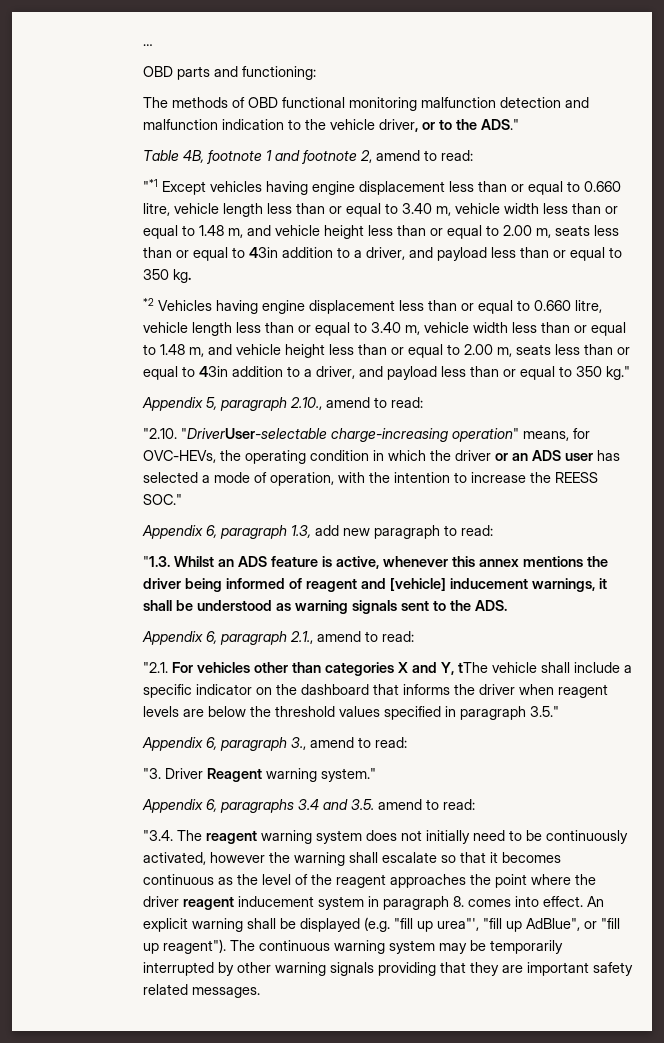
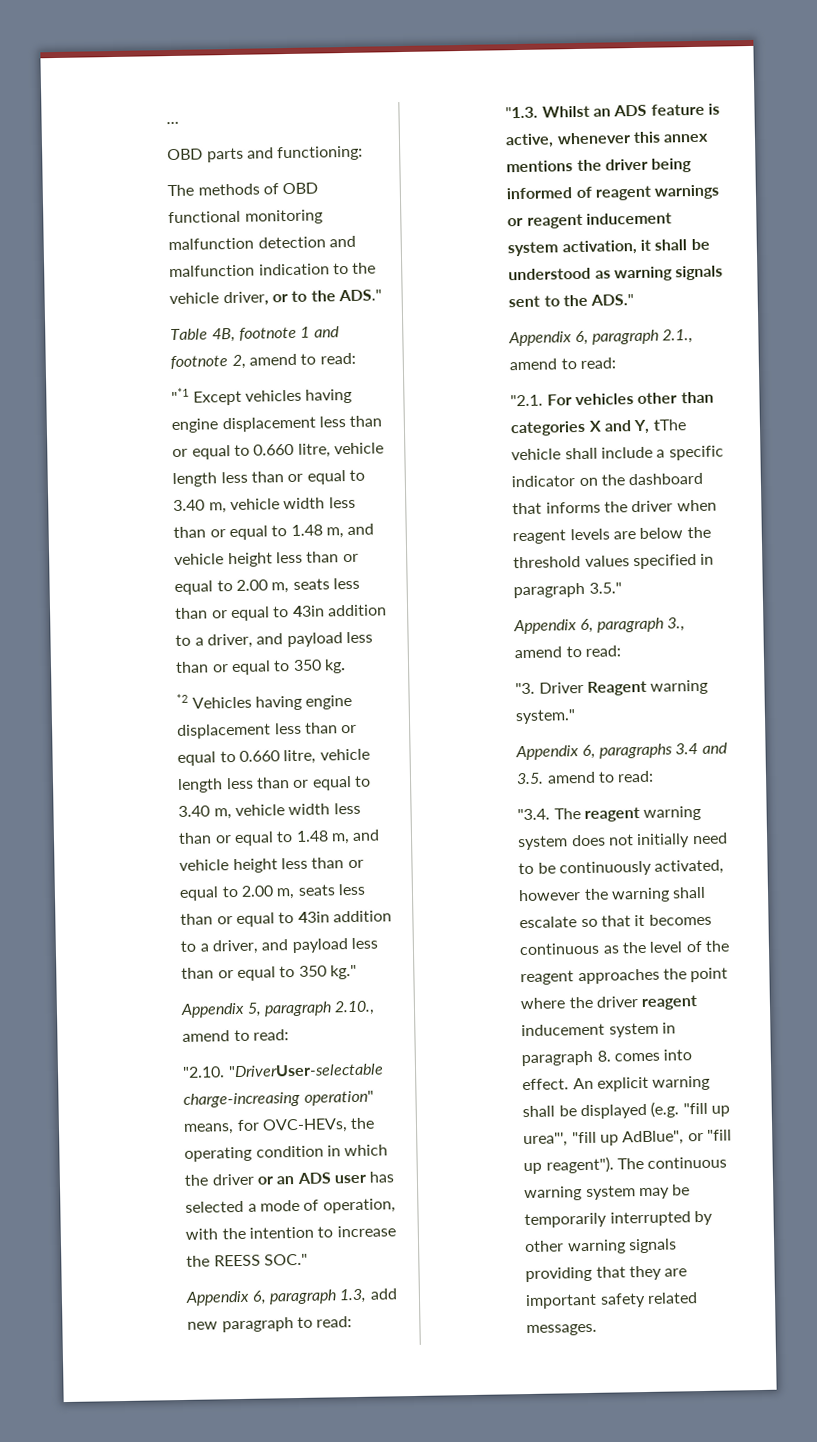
[361,578,596,592] and [vehicle] inducement warnings, -> [654,184,721,200] [507,212,673,229] [507,239,637,257] warnings or reagent inducement system activation,
[475,600,508,611] ADS. -> [590,294,635,306] ADS."

